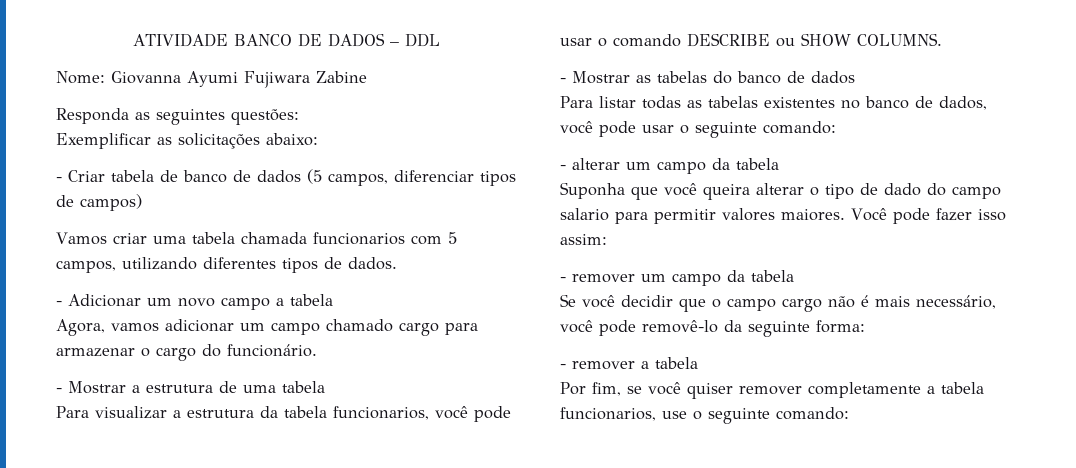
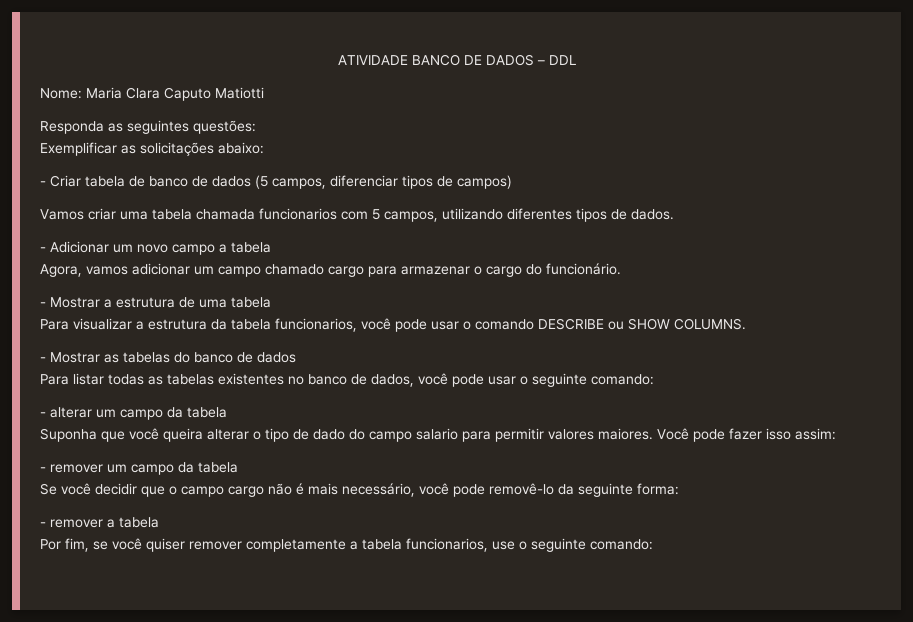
[111,71,367,88] Giovanna Ayumi Fujiwara Zabine -> [86,87,264,101] Maria Clara Caputo Matiotti

